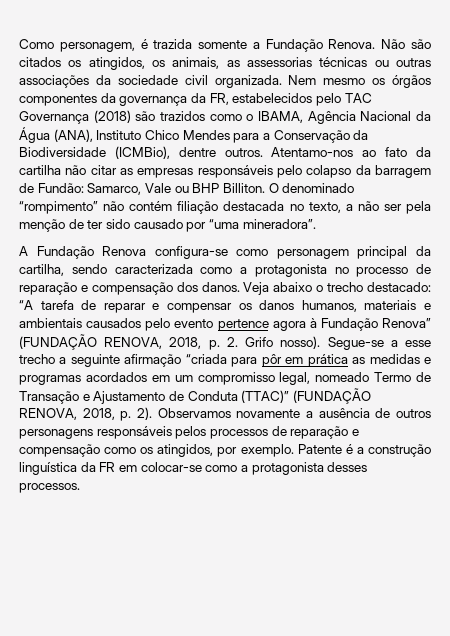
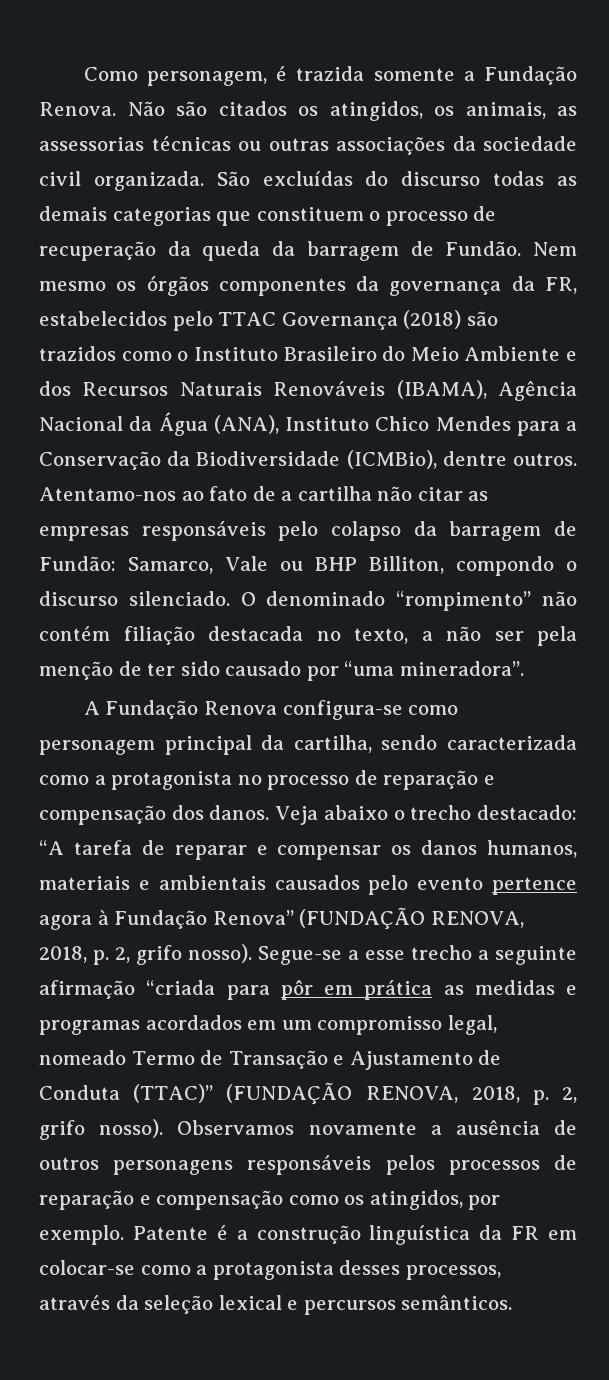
(282, 81) none -> [216,171,577,186] [39,206,497,226] [39,241,522,261] São excluídas do discurso todas as demais categorias que constituem o processo de recuperação da queda da barragem de Fundão.
[344,93,372,103] TAC -> [218,312,277,326] TTAC
[258,111,303,123] IBAMA, -> [193,346,577,361] [39,380,487,399] Instituto Brasileiro do Meio Ambiente e dos Recursos Naturais Renováveis (IBAMA),
[415,147,431,157] da -> [252,486,293,501] de a
[222,183,265,193] Billiton. -> [368,556,577,576] [39,591,230,606] Billiton, compondo o discurso silenciado.
[226,337,274,347] 2. Grifo -> [115,945,182,965] 2, grifo
[137,407,152,420] 2). -> [562,1087,577,1103] [39,1119,164,1140] 2, grifo nosso).
[19,483,80,493] processos. -> [405,1265,501,1280] [39,1295,513,1315] processos, através da seleção lexical e percursos semânticos.

